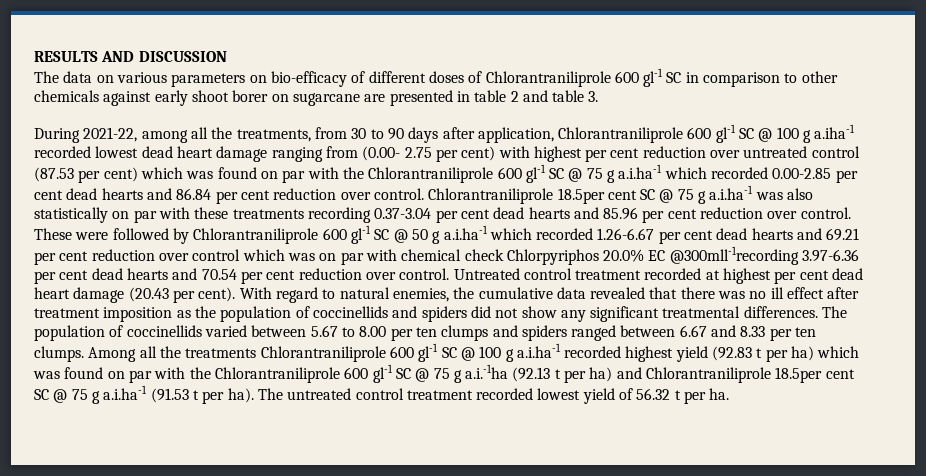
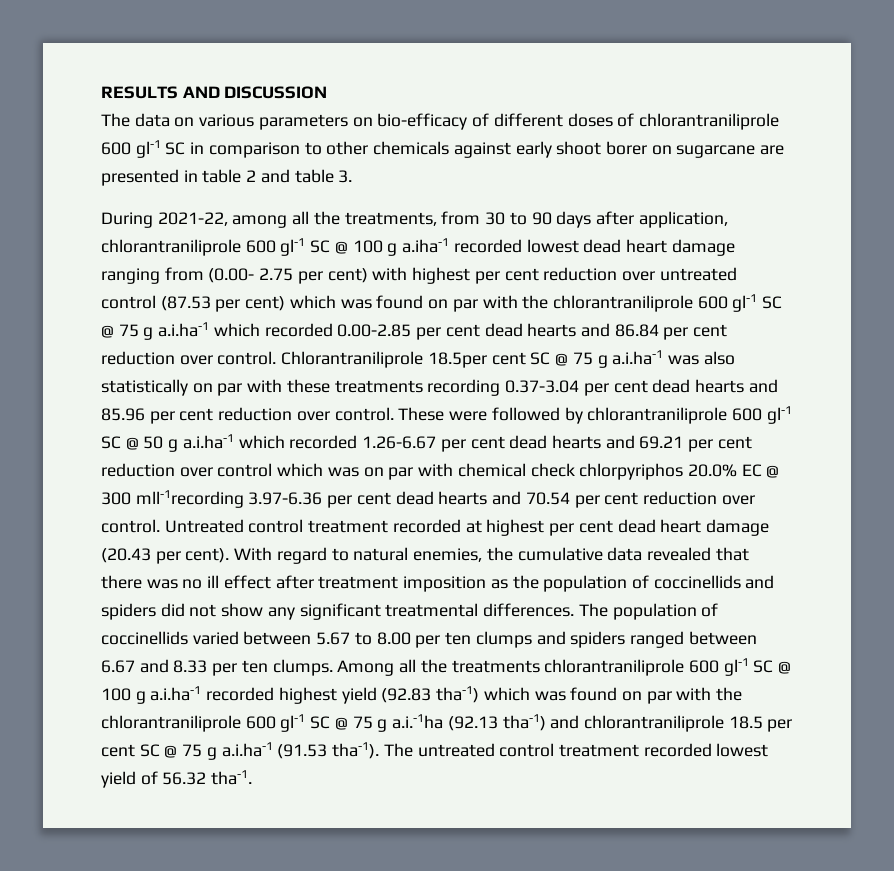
[485,71,611,87] Chlorantraniliprole -> [638,113,779,130] chlorantraniliprole
[558,127,684,143] Chlorantraniliprole -> [101,239,241,256] chlorantraniliprole
[368,167,494,183] Chlorantraniliprole -> [552,295,693,312] chlorantraniliprole
[193,228,319,244] Chlorantraniliprole -> [587,407,728,424] chlorantraniliprole
[506,249,599,265] Chlorpyriphos -> [579,463,684,480] chlorpyriphos
[669,246,799,265] @300mll-1recording -> [766,465,780,478] [101,490,244,508] @ 300 mll-1recording
[260,346,386,362] Chlorantraniliprole -> [544,659,685,676] chlorantraniliprole
[756,346,860,362] [33,367,340,383] t per ha) which was found on par with the Chlorantraniliprole -> [436,686,743,704] [101,715,241,732] tha-1) which was found on par with the chlorantraniliprole
[554,367,823,383] t per ha) and Chlorantraniliprole 18.5per -> [502,714,793,732] tha-1) and chlorantraniliprole 18.5 per
[192,388,254,404] t per ha). -> [332,742,380,759] tha-1).
[674,388,730,404] t per ha. -> [211,770,253,785] tha-1.

